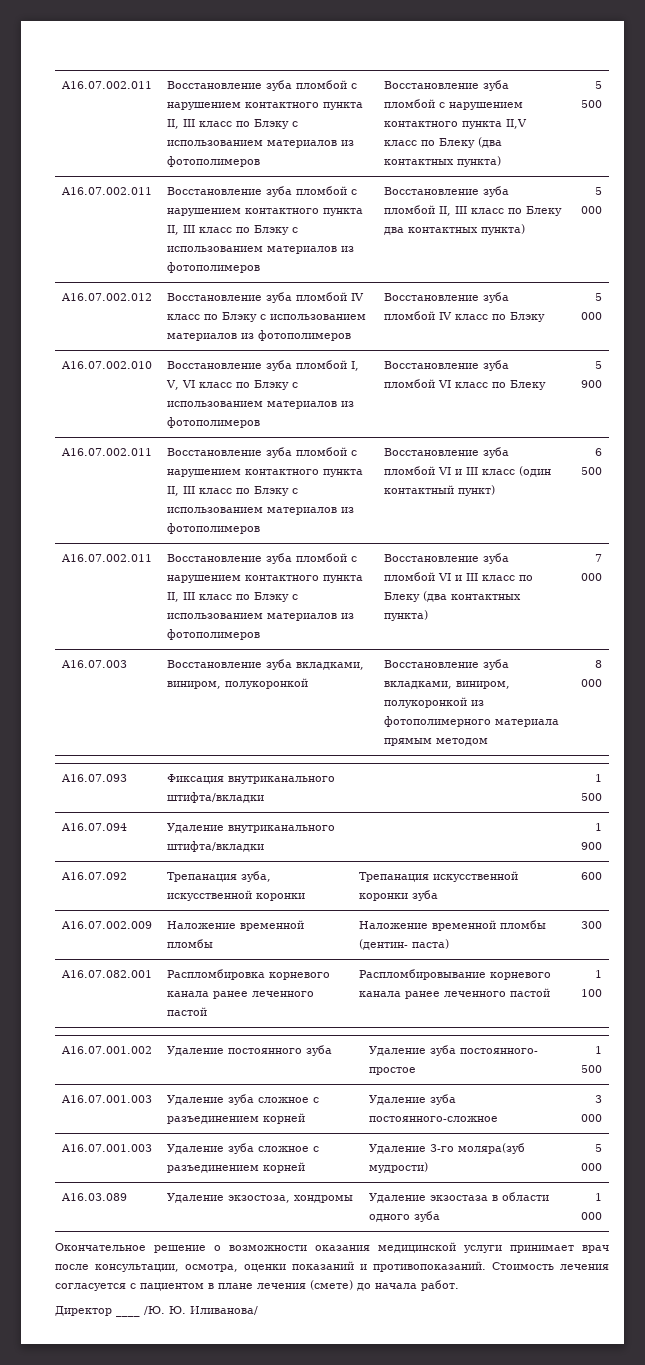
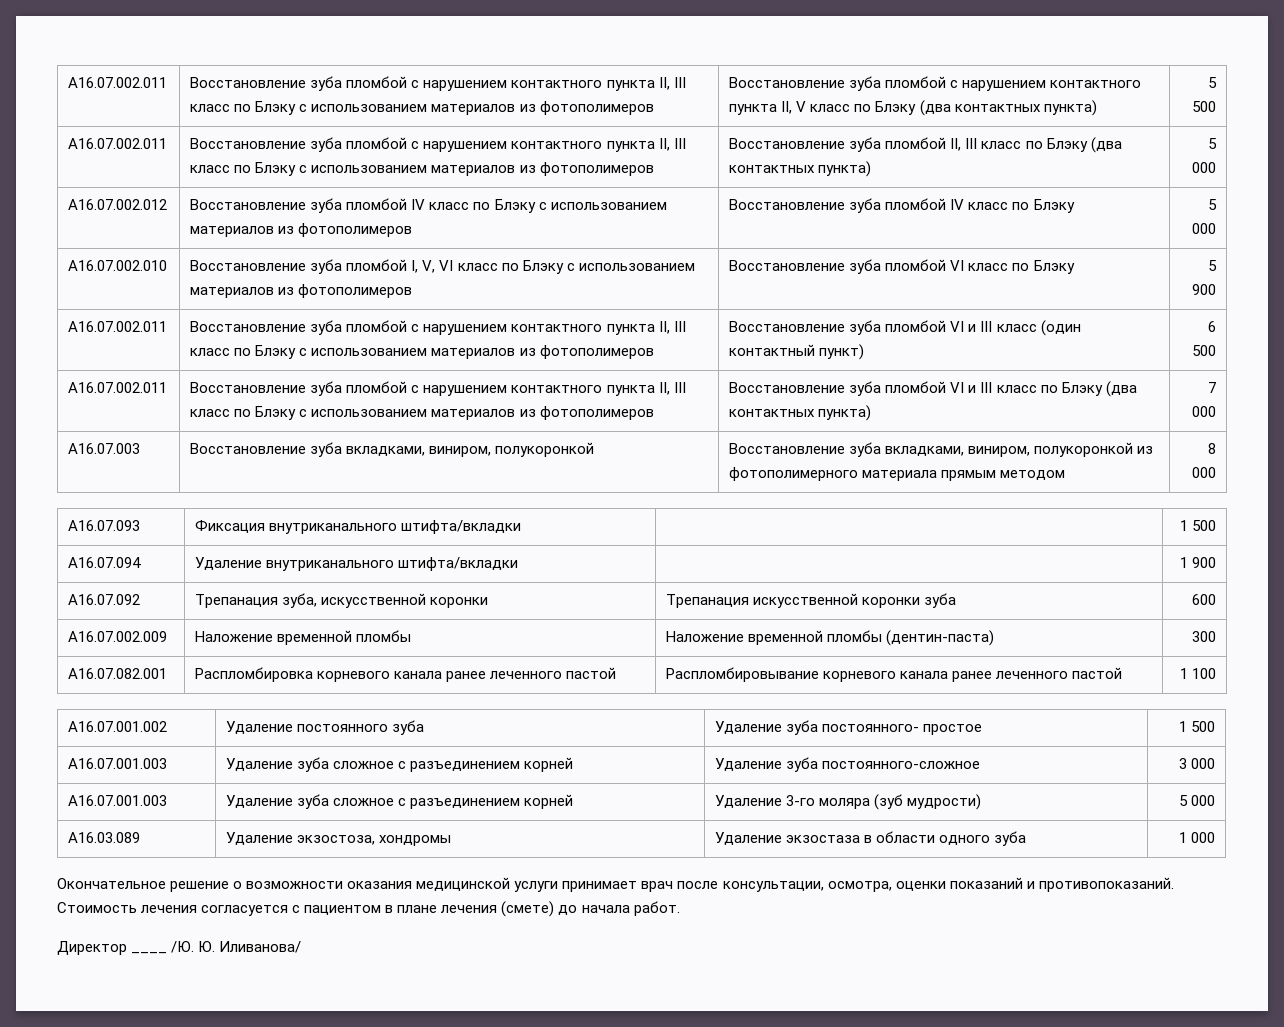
[506,119,528,129] [384,138,476,148] II,V класс по Блеку -> [781,101,917,115] II, V класс по Блэку
[526,206,563,216] [384,227,405,235] Блеку два -> [1046,137,1122,153] Блэку (два
[510,380,547,390] Блеку -> [1033,260,1075,274] Блэку
[384,592,421,602] Блеку -> [1061,382,1103,396] Блэку
[359,939,450,950] (дентин- паста) -> [886,630,995,646] (дентин-паста)
[458,1143,526,1154] моляра(зуб -> [819,794,904,810] моляра (зуб

